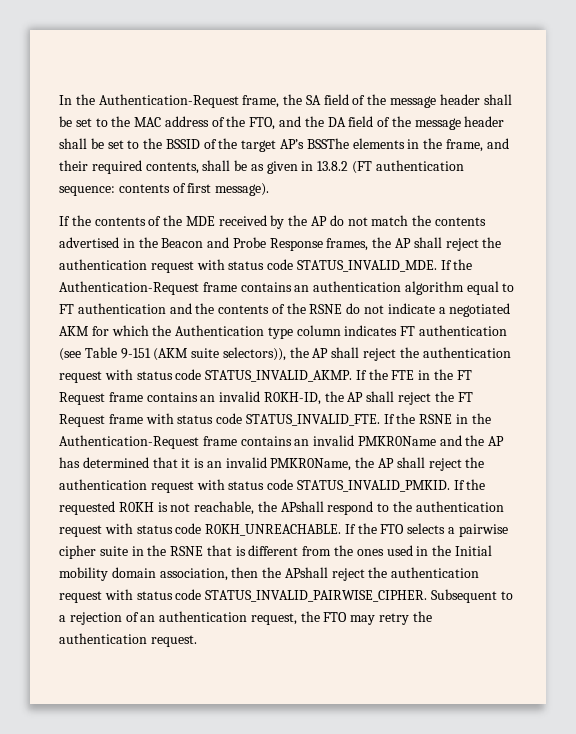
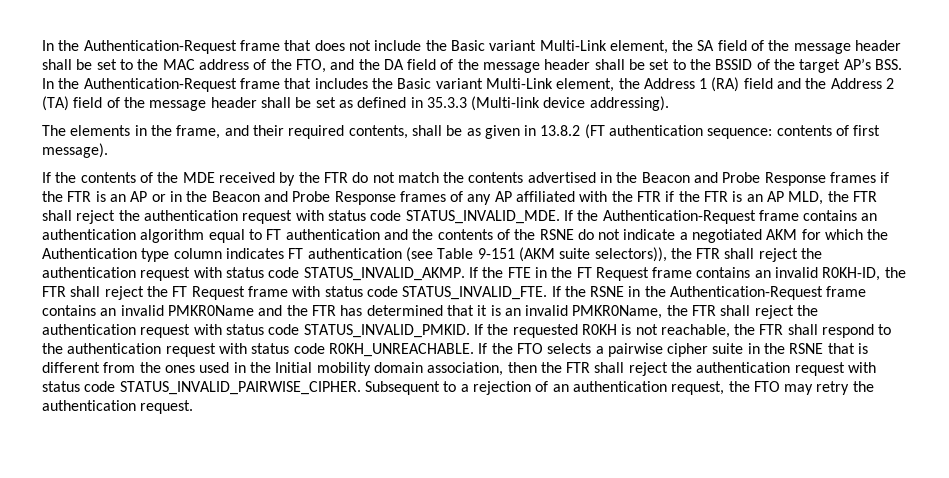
[59,94,280,108] In the Authentication-Request frame, -> [42,40,668,54] In the Authentication-Request frame that does not include the Basic variant Multi-Link element,
[306,138,349,149] BSSThe -> [874,59,902,70] [42,77,895,92] [42,96,669,111] [42,125,66,136] BSS. In the Authentication-Request frame that includes the Basic variant Multi-Link element, the Address 1 (RA) field and the Address 2 (TA) field of the message header shall be set as defined in 35.3.3 (Multi-link device addressing). // The
[311,216,328,226] AP -> [323,172,348,183] FTR
[326,237,412,251] frames, the AP -> [830,172,890,183] [42,191,877,205] frames if the FTR is an AP or in the Beacon and Probe Response frames of any AP affiliated with the FTR if the FTR is an AP MLD, the FTR
[312,348,329,358] AP -> [696,248,721,259] FTR
[347,392,364,402] AP -> [42,286,66,297] FTR
[488,436,505,446] AP -> [311,305,336,316] FTR
[378,458,395,468] AP -> [692,305,717,316] FTR
[280,501,324,512] APshall -> [759,324,818,335] FTR shall
[284,567,328,578] APshall -> [566,362,625,373] FTR shall

